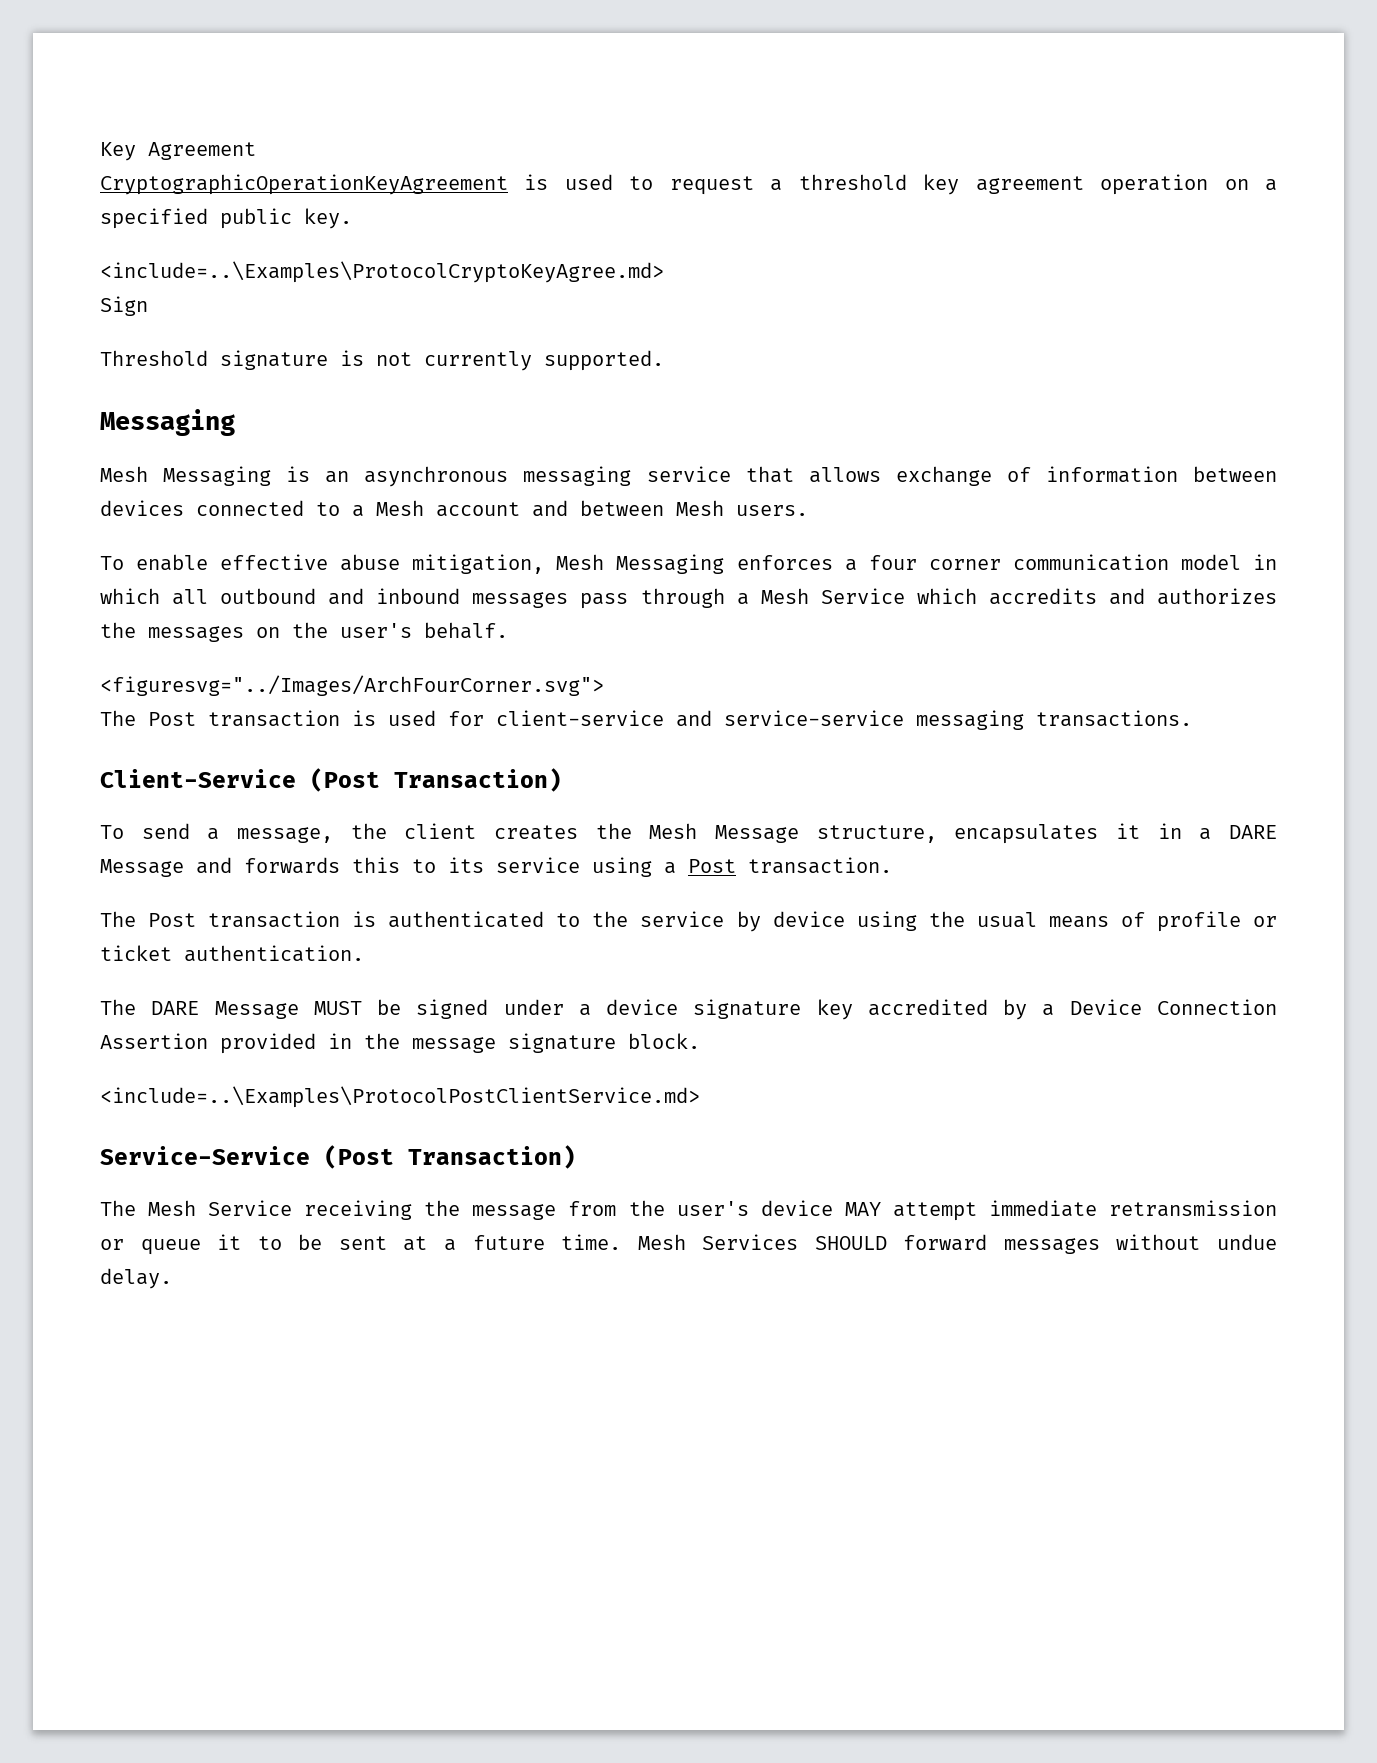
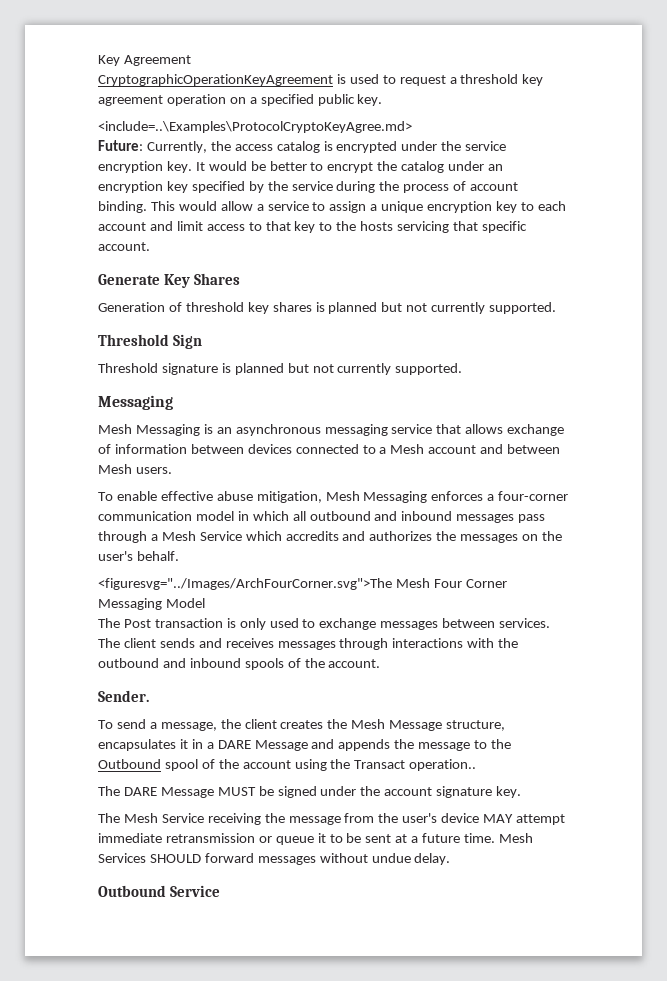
(664, 272) none -> [98,140,507,153] [98,161,504,173] [98,181,519,193] [98,201,566,213] [98,221,527,233] [98,242,150,251] [98,273,240,288] [98,302,557,314] [98,334,169,346] Future: Currently, the access catalog is encrypted under the service encryption key. It would be better to encrypt the catalog under an encryption key specified by the service during the process of account binding. This would allow a service to assign a unique encryption key to each account and limit access to that key to the hosts servicing that specific account. // Generate Key Shares // Generation of threshold key shares is planned but not currently supported. // Threshold
(364, 358) none -> [234,363,309,375] planned but
[868,555,1001,570] four corner -> [498,491,569,501] four-corner
[100,675,604,696] [100,710,1192,730] [100,768,562,792] <figuresvg="../Images/ArchFourCorner.svg"> // The Post transaction is used for client-service and service-service messaging transactions. // Client-Service (Post Transaction) -> [98,578,507,590] [98,598,205,610] [98,618,551,630] [98,638,519,650] [98,658,381,670] [98,690,149,702] <figuresvg="../Images/ArchFourCorner.svg">The Mesh Four Corner Messaging Model // The Post transaction is only used to exchange messages between services. The client sends and receives messages through interactions with the outbound and inbound spools of the account. // Sender.
[244,857,892,877] [100,911,1277,932] [100,945,364,962] forwards this to its service using a Post transaction. // The Post transaction is authenticated to the service by device using the usual means of profile or ticket authentication. -> [338,739,512,751] [98,759,477,771] appends the message to the Outbound spool of the account using the Transact operation..
[578,999,1277,1020] [100,1033,700,1054] [100,1086,700,1108] [100,1145,576,1169] a device signature key accredited by a Device Connection Assertion provided in the message signature block. // <include=..\Examples\ProtocolPostClientService.md> // Service-Service (Post Transaction) -> [360,786,522,798] the account signature key.
(172, 1278) none -> [98,885,220,897] // Outbound Service

